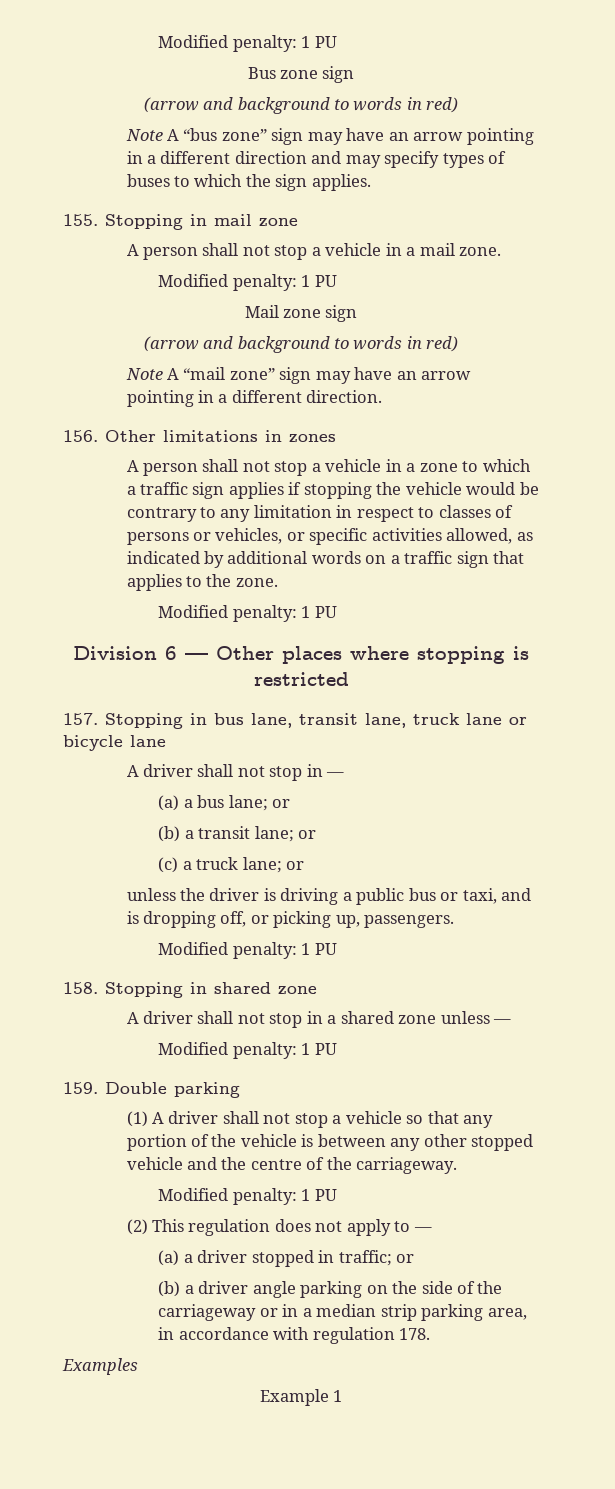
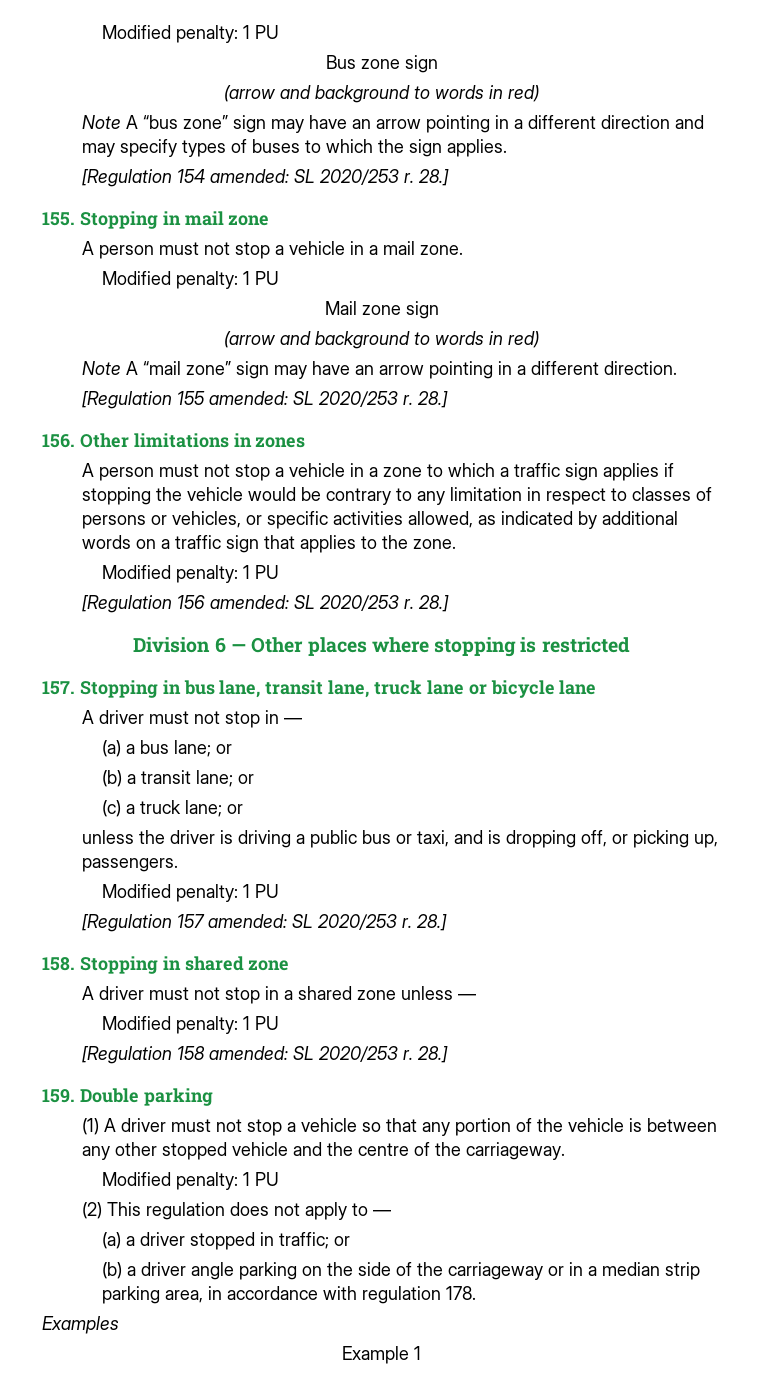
(371, 182) none -> [81,169,449,187] // [Regulation 154 amended: SL 2020/253 r. 28.]
[202,243,239,256] shall -> [158,242,199,255] must
(383, 396) none -> [81,391,448,409] // [Regulation 155 amended: SL 2020/253 r. 28.]
[202,459,239,472] shall -> [158,464,199,477] must
(337, 612) none -> [81,595,449,613] // [Regulation 156 amended: SL 2020/253 r. 28.]
[197,764,234,777] shall -> [148,711,189,724] must
(337, 949) none -> [81,914,447,932] // [Regulation 157 amended: SL 2020/253 r. 28.]
[197,1011,234,1024] shall -> [148,987,189,1000] must
(337, 1049) none -> [81,1046,448,1064] // [Regulation 158 amended: SL 2020/253 r. 28.]
[222,1111,259,1124] shall -> [170,1119,211,1132] must

